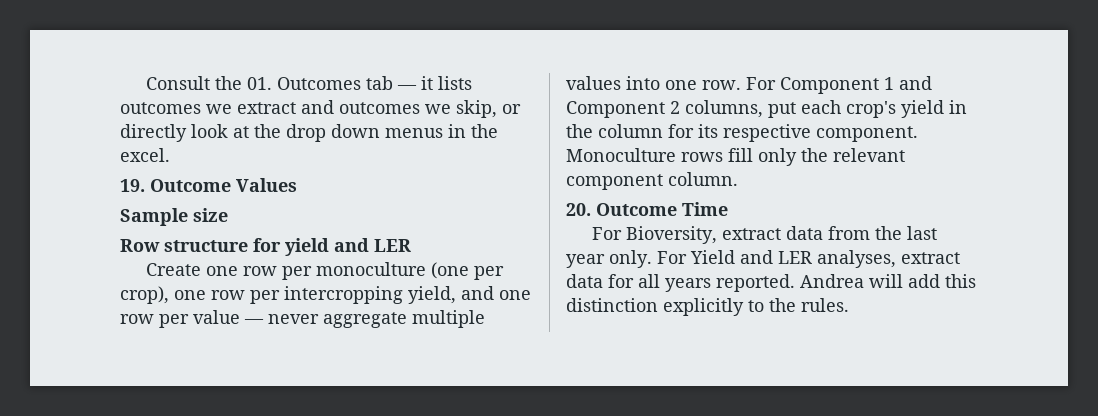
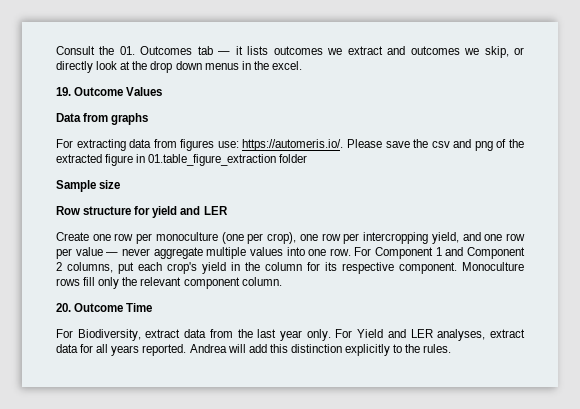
(297, 185) none -> [56,113,149,125] [56,139,524,151] [56,154,308,166] // Data from graphs // For extracting data from figures use: https://automeris.io/. Please save the csv and png of the extracted figure in 01.table_figure_extraction folder
[625,226,717,244] Bioversity, -> [77,329,141,341] Biodiversity,

